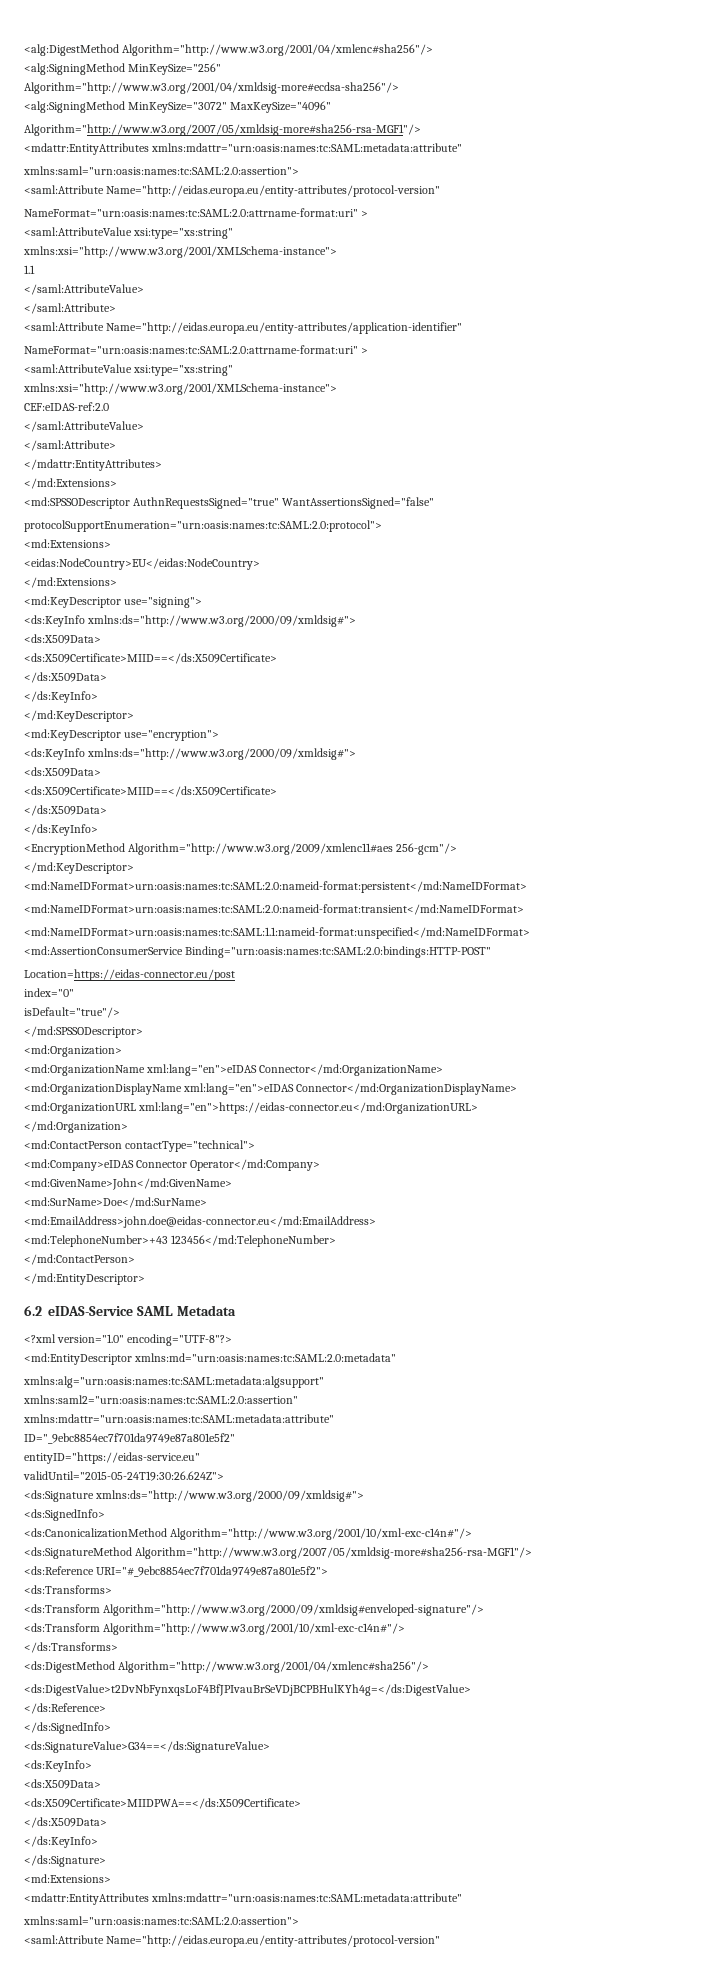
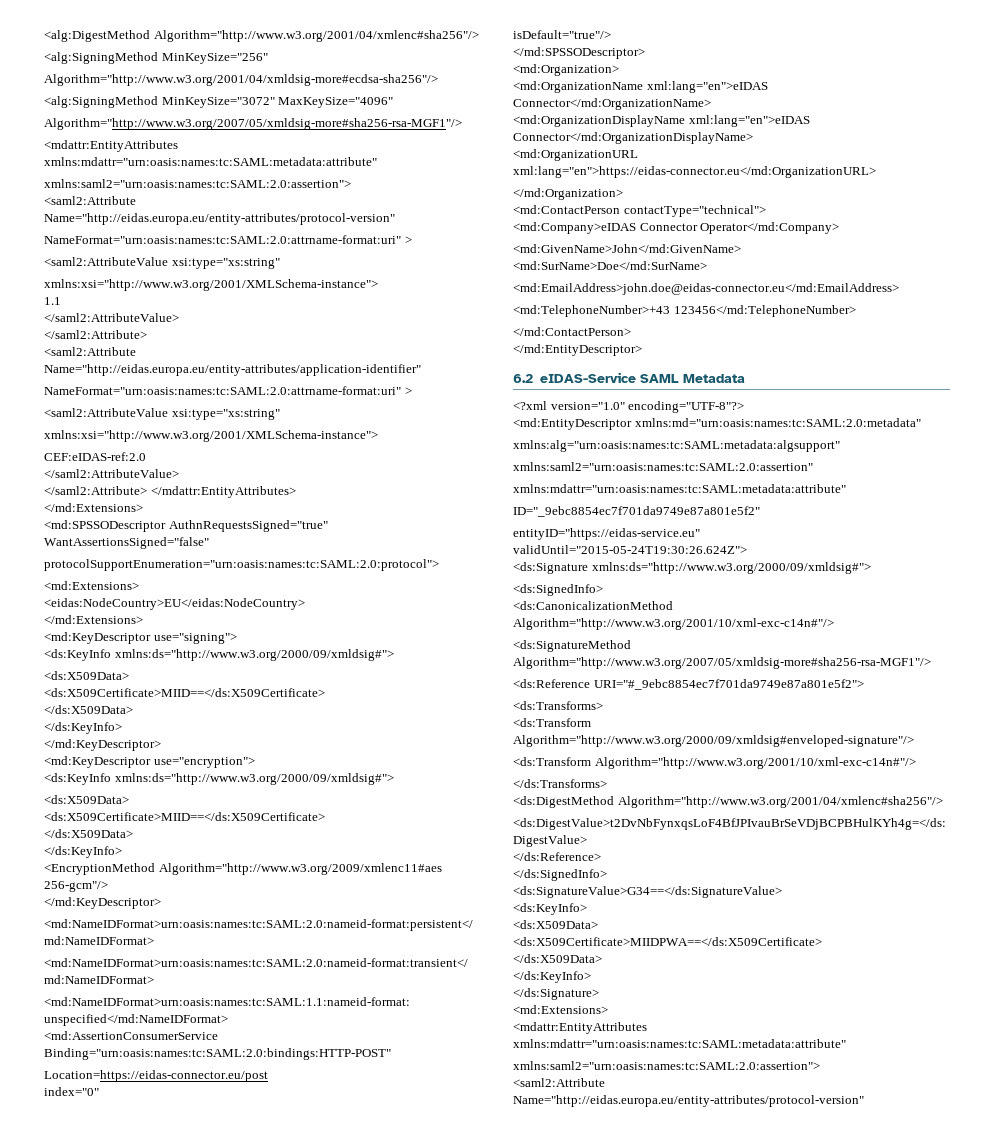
[23,166,299,175] [24,185,104,194] xmlns:saml="urn:oasis:names:tc:SAML:2.0:assertion"> // <saml:Attribute -> [44,179,351,188] [44,196,136,205] xmlns:saml2="urn:oasis:names:tc:SAML:2.0:assertion"> // <saml2:Attribute
[24,227,132,236] <saml:AttributeValue -> [44,257,168,266] <saml2:AttributeValue
[24,284,144,295] [24,303,116,314] [24,322,104,331] </saml:AttributeValue> // </saml:Attribute> // <saml:Attribute -> [44,313,179,322] [44,330,147,339] [44,347,136,356] </saml2:AttributeValue> // </saml2:Attribute> // <saml2:Attribute
[24,364,132,373] <saml:AttributeValue -> [44,408,168,417] <saml2:AttributeValue
[24,421,144,432] [24,440,116,451] </saml:AttributeValue> // </saml:Attribute> // -> [44,469,179,478] [44,486,147,495] </saml2:AttributeValue> // </saml2:Attribute>
[23,1916,299,1925] [24,1935,104,1944] xmlns:saml="urn:oasis:names:tc:SAML:2.0:assertion"> // <saml:Attribute -> [513,1061,820,1070] [513,1078,605,1087] xmlns:saml2="urn:oasis:names:tc:SAML:2.0:assertion"> // <saml2:Attribute

